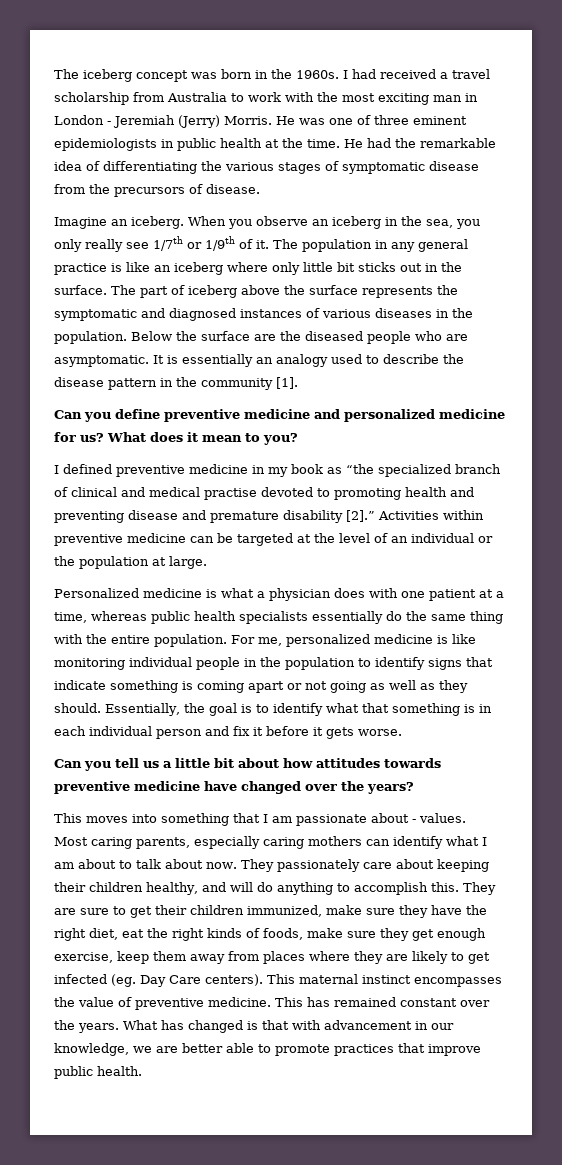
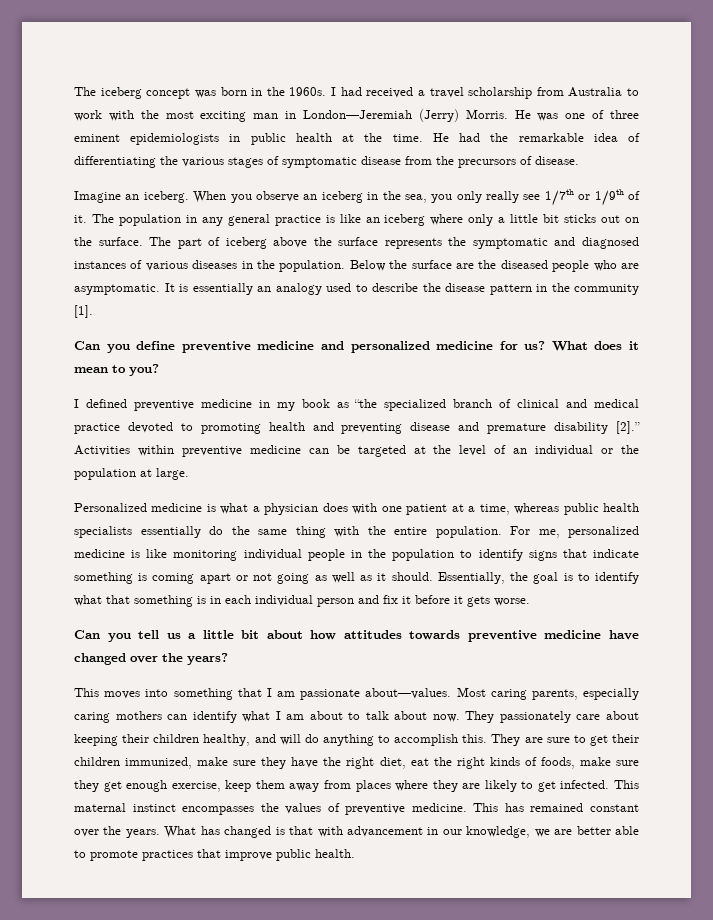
[54,115,175,128] London - Jeremiah -> [303,110,412,119] London—Jeremiah
(300, 268) none -> [498,217,506,223] a
[425,263,438,272] in -> [625,217,640,223] on
[204,488,257,500] practise -> [74,423,120,434] practice
[439,680,468,693] they -> [377,573,387,581] it
[371,813,466,823] about - values. // -> [365,688,452,699] about—values.
[54,974,263,987] infected (eg. Day Care centers). -> [560,780,610,789] infected.
[78,997,114,1007] value -> [285,803,322,814] values

